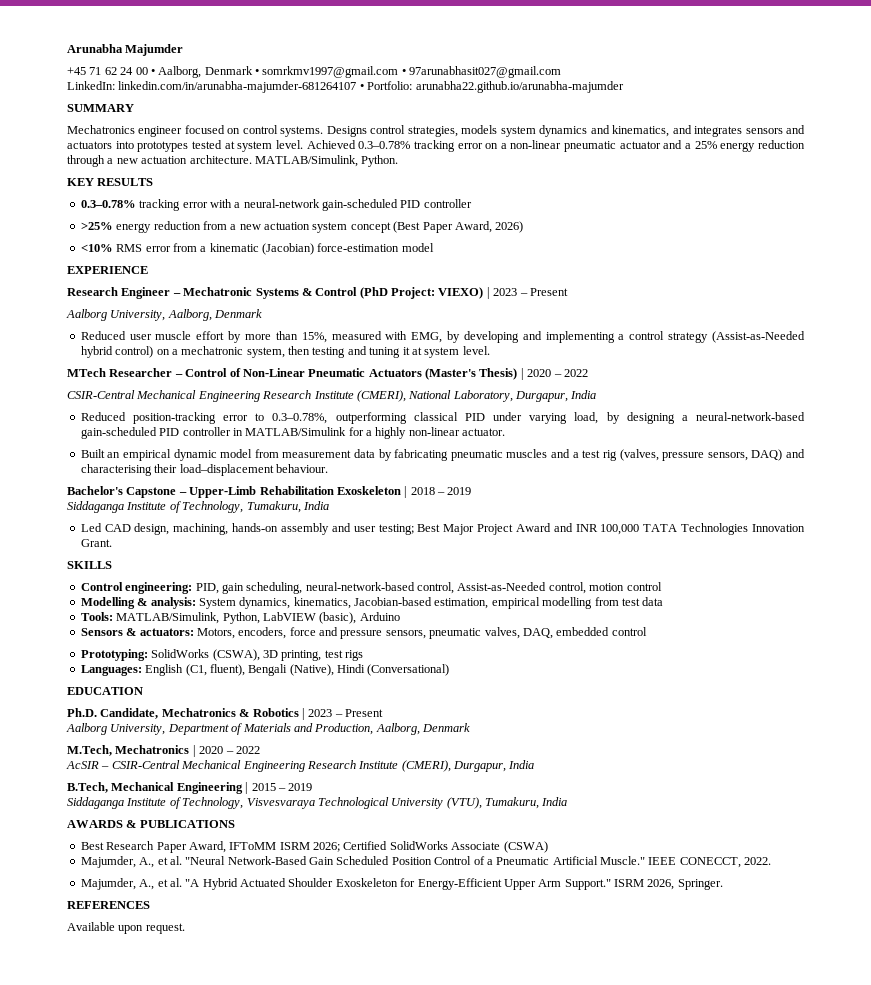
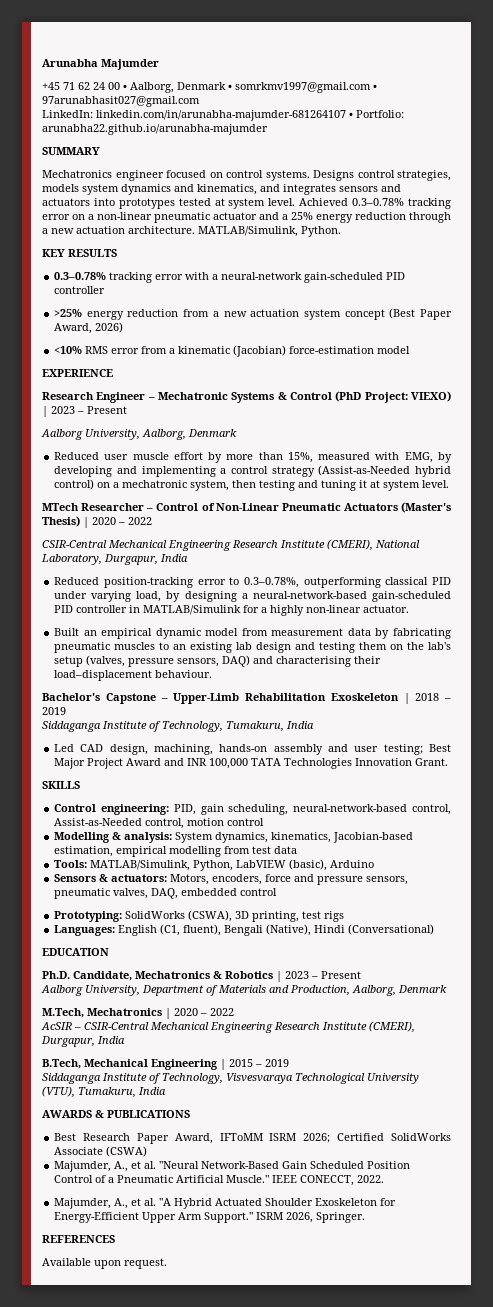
[551,449,617,461] and a test rig -> [159,642,452,653] [54,656,84,667] to an existing lab design and testing them on the lab's setup

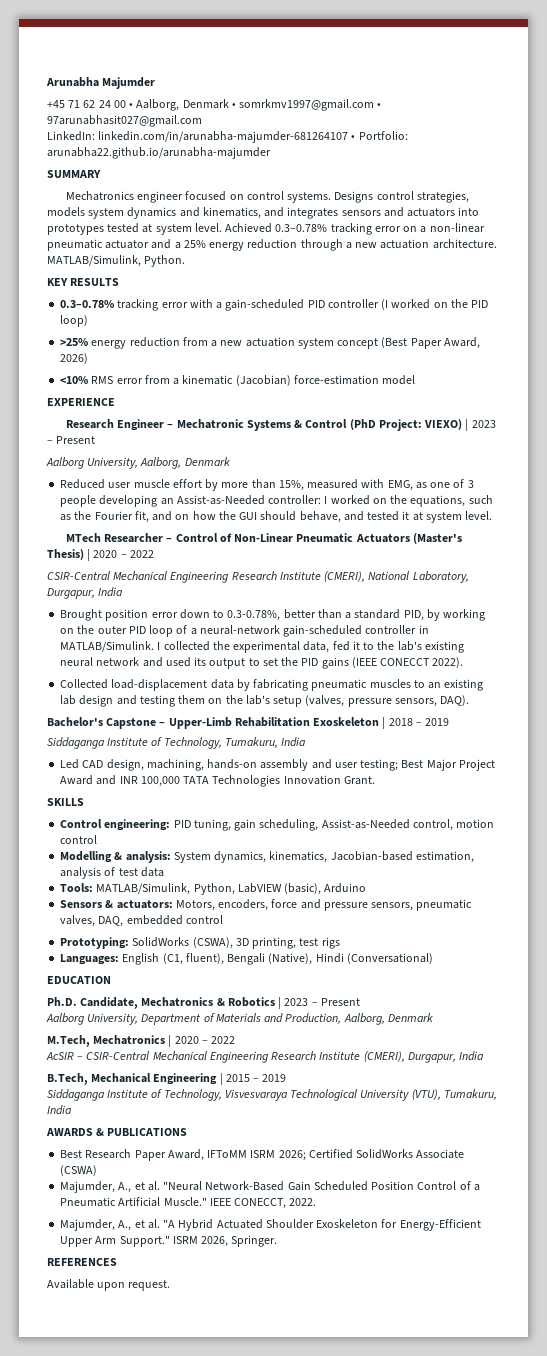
[221,272,406,283] [54,286,106,294] neural-network gain-scheduled PID controller -> [225,299,489,311] [60,315,89,327] gain-scheduled PID controller (I worked on the PID loop)
[437,452,452,463] [54,465,451,477] [54,479,357,491] by developing and implementing a control strategy (Assist-as-Needed hybrid control) on a mechatronic system, then testing and tuning -> [415,479,474,489] [60,495,493,507] [60,511,400,523] as one of 3 people developing an Assist-as-Needed controller: I worked on the equations, such as the Fourier fit, and on how the GUI should behave, and tested
[54,577,451,588] [54,591,451,602] [54,605,410,616] [54,628,344,639] Reduced position-tracking error to 0.3–0.78%, outperforming classical PID under varying load, by designing a neural-network-based gain-scheduled PID controller in MATLAB/Simulink for a highly non-linear actuator. // Built an empirical dynamic model from measurement -> [60,609,486,621] [60,625,429,637] [60,641,464,653] [60,657,464,669] [60,679,208,691] Brought position error down to 0.3-0.78%, better than a standard PID, by working on the outer PID loop of a neural-network gain-scheduled controller in MATLAB/Simulink. I collected the experimental data, fed it to the lab's existing neural network and used its output to set the PID gains (IEEE CONECCT 2022). // Collected load-displacement
[222,655,382,667] [54,670,213,681] DAQ) and characterising their load–displacement behaviour. -> [440,695,470,706] DAQ).
[173,804,451,815] PID, gain scheduling, neural-network-based control, -> [173,819,319,831] PID tuning, gain scheduling,
[116,846,251,857] empirical modelling from -> [60,867,116,879] analysis of

